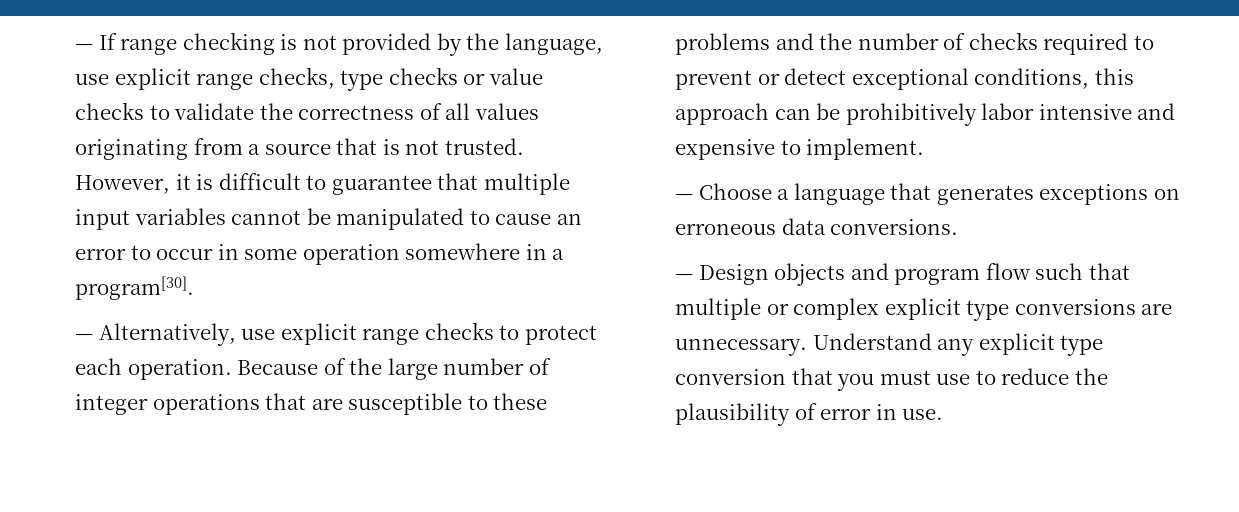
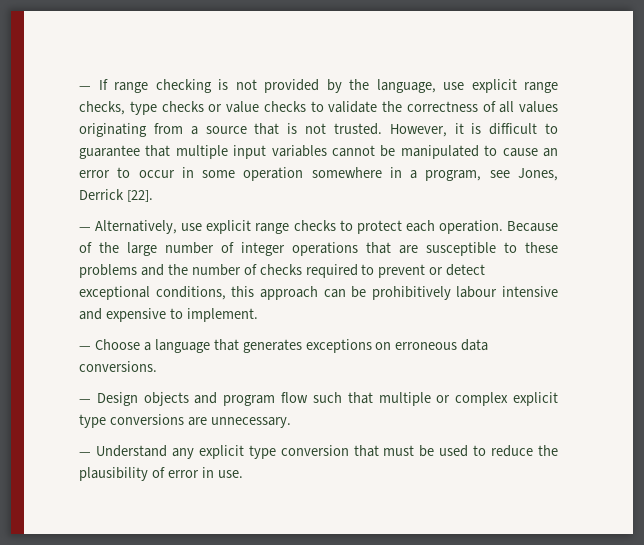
[75,276,195,300] program[30]. -> [425,168,558,181] [79,189,153,202] program, see Jones, Derrick [22].
[981,103,1035,120] labor -> [456,286,498,298] labour
(808, 347) none -> [79,452,92,456] // —
[837,370,971,391] you must use -> [383,445,469,457] must be used

